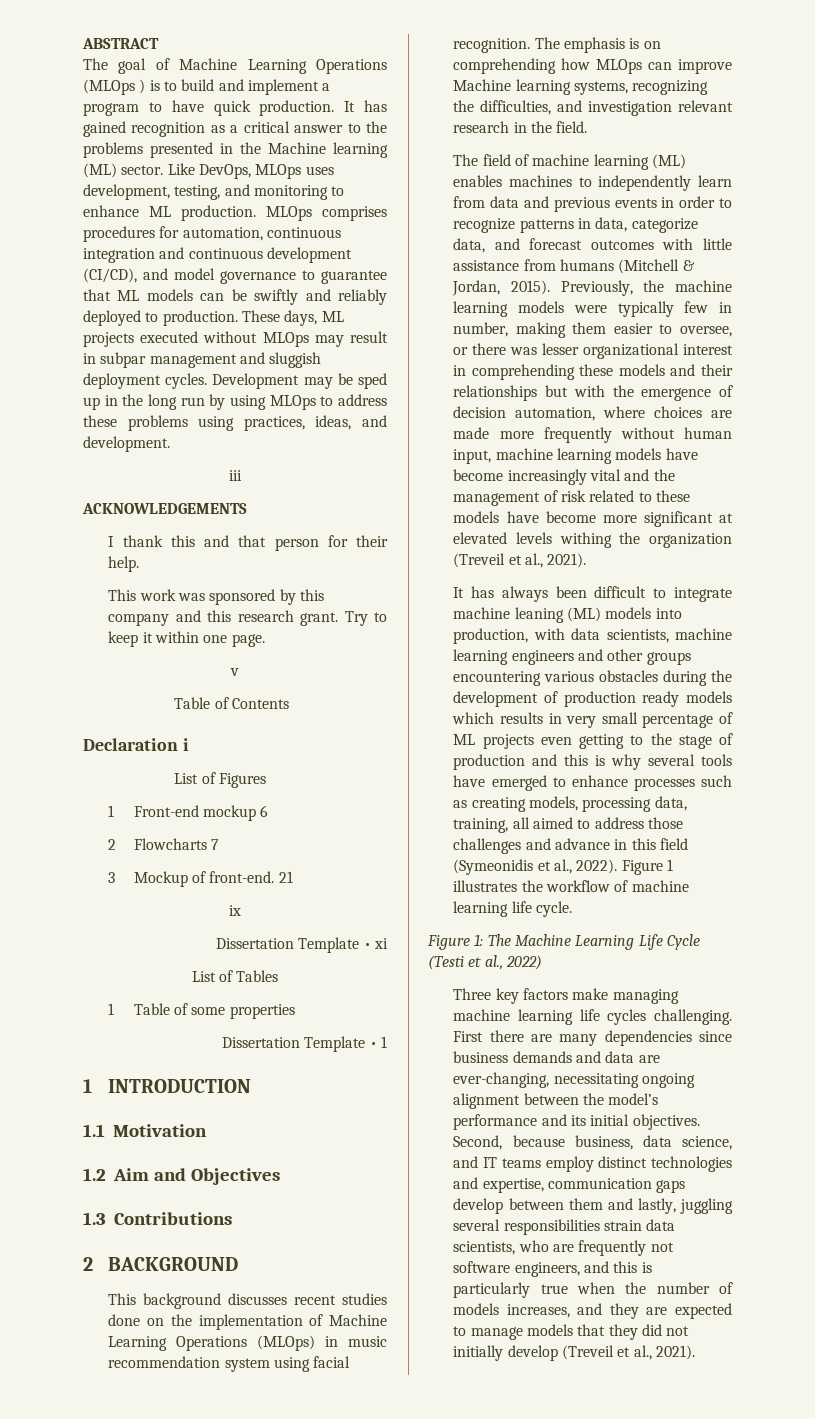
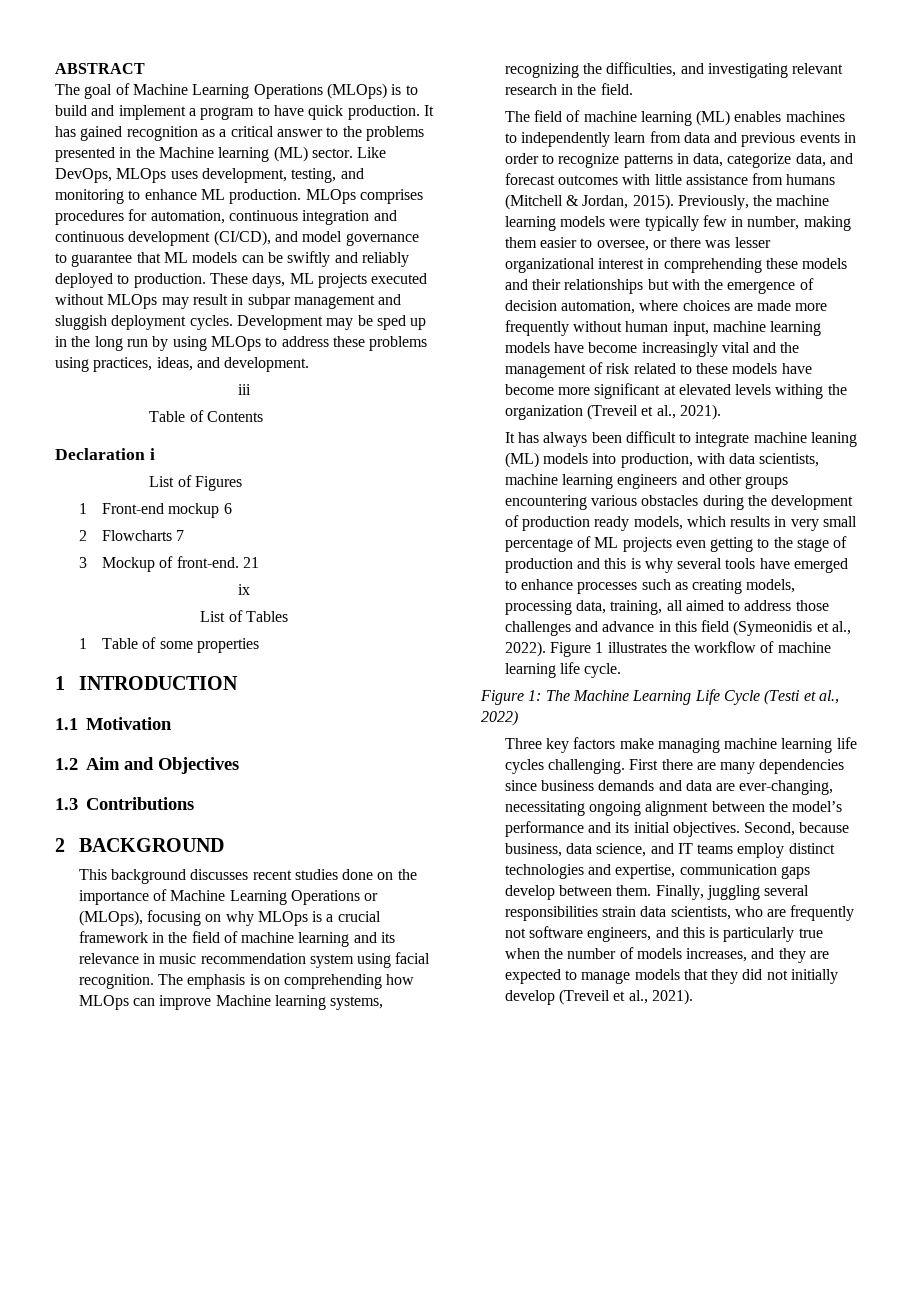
[83,79,146,95] (MLOps ) -> [326,83,387,99] (MLOps)
[82,503,247,514] [108,535,388,551] [108,556,140,572] [108,589,325,605] [108,610,387,626] [108,631,265,647] [230,668,239,676] // ACKNOWLEDGEMENTS // I thank this and that person for their help. // This work was sponsored by this company and this research grant. Try to keep it within one page. // v -> (251, 389) none
[216,937,388,953] // Dissertation Template • xi -> (250, 589) none
[222,1036,387,1052] // Dissertation Template • 1 -> (260, 645) none
[198,1314,387,1330] [108,1335,316,1351] implementation of Machine Learning Operations (MLOps) -> [78,889,379,905] [78,910,381,926] [78,931,396,947] [78,953,139,964] importance of Machine Learning Operations or (MLOps), focusing on why MLOps is a crucial framework in the field of machine learning and its relevance
[588,101,673,116] investigation -> [707,63,788,78] investigating
[686,691,732,703] models -> [633,516,683,530] models,
[568,1198,676,1214] them and lastly, -> [616,885,704,900] them. Finally,

